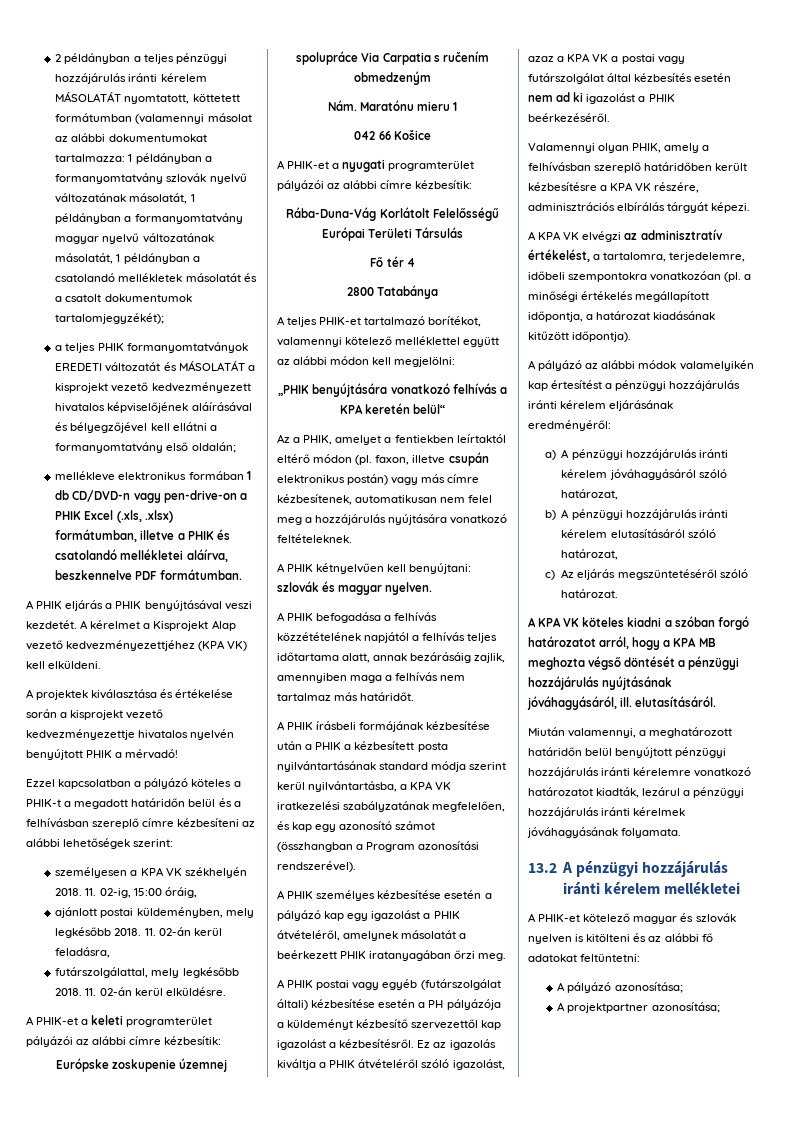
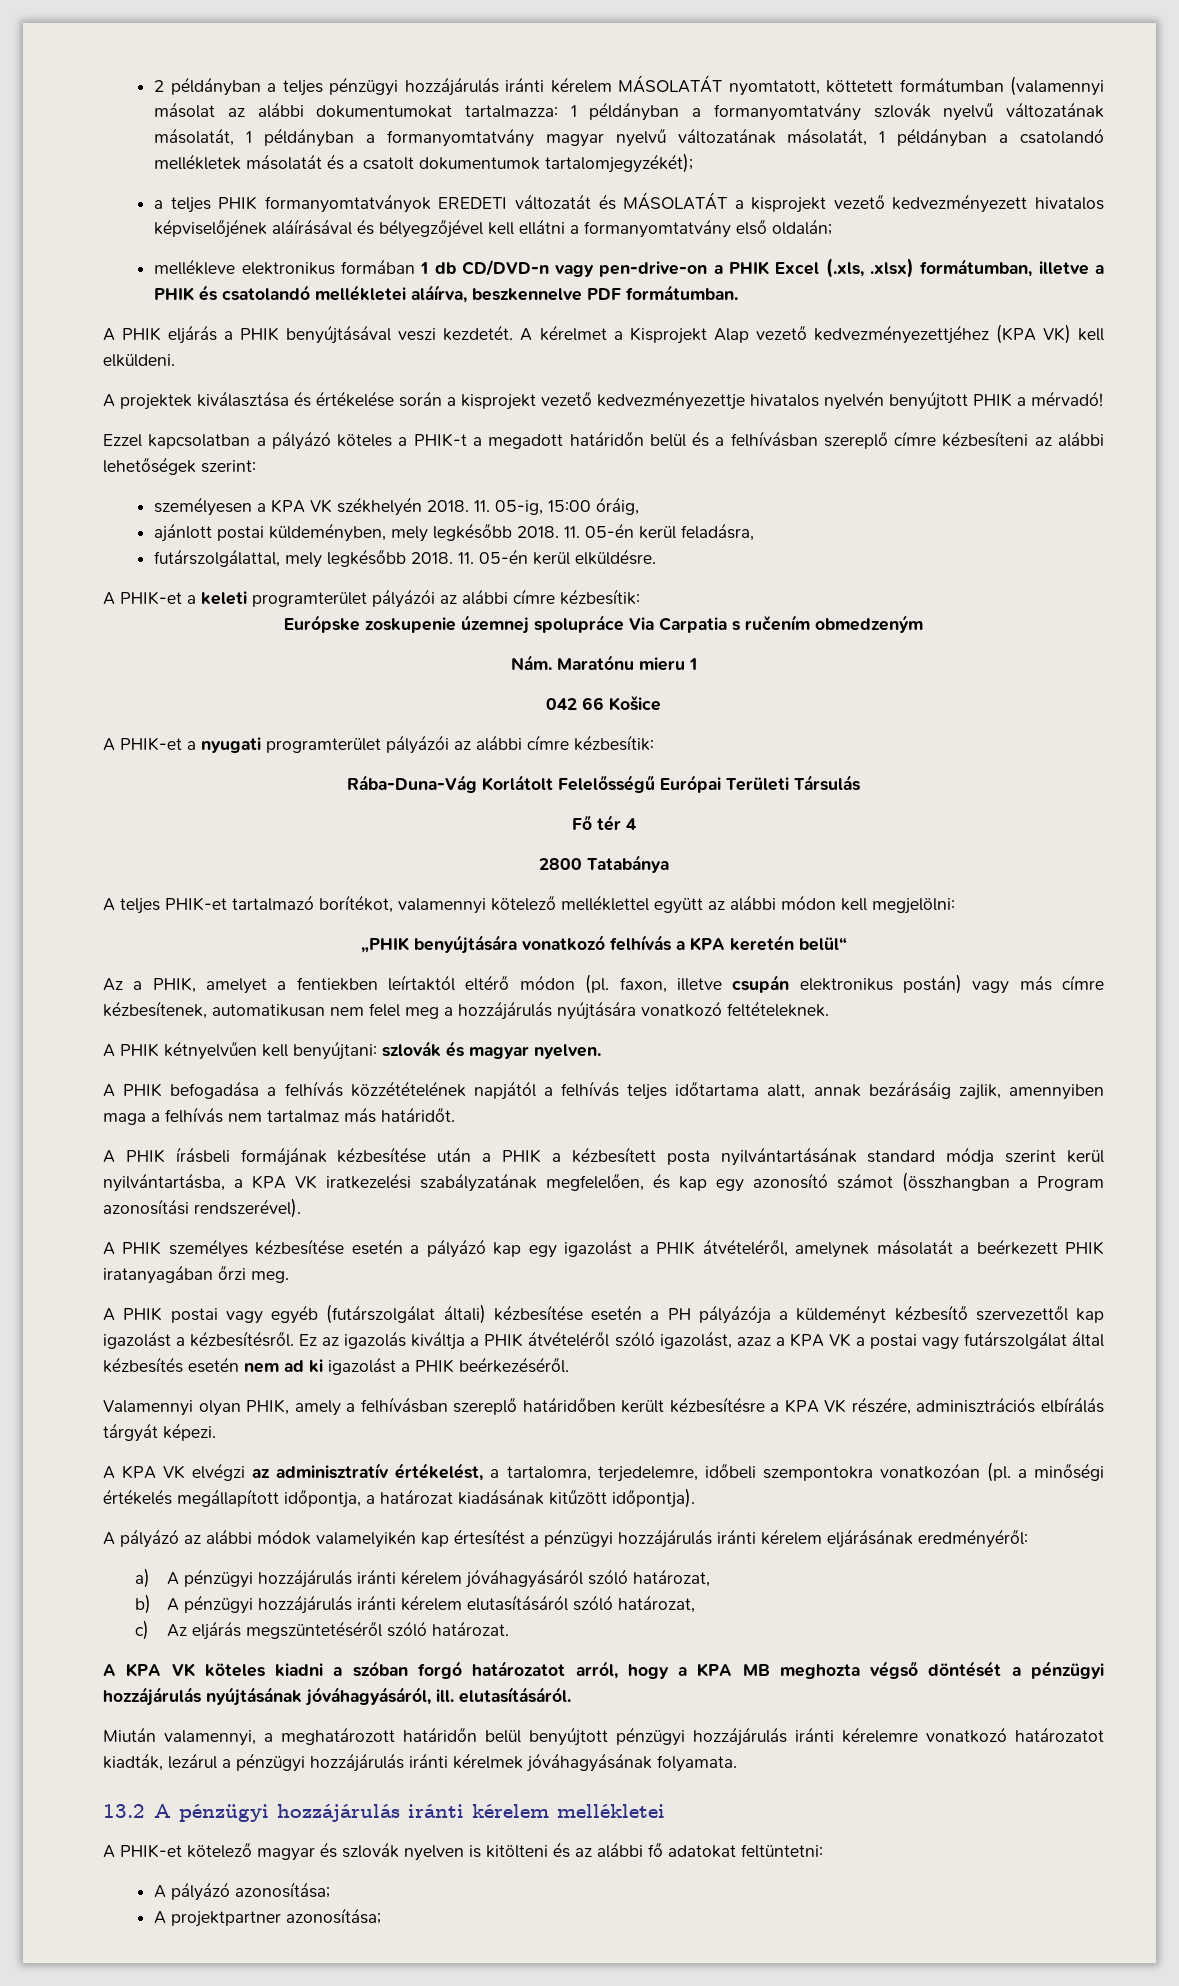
[99,888,131,898] 02-ig, -> [495,500,544,515] 05-ig,
[158,927,191,936] 02-án -> [585,523,635,538] 05-én
[99,987,132,996] 02-án -> [479,549,529,564] 05-én

